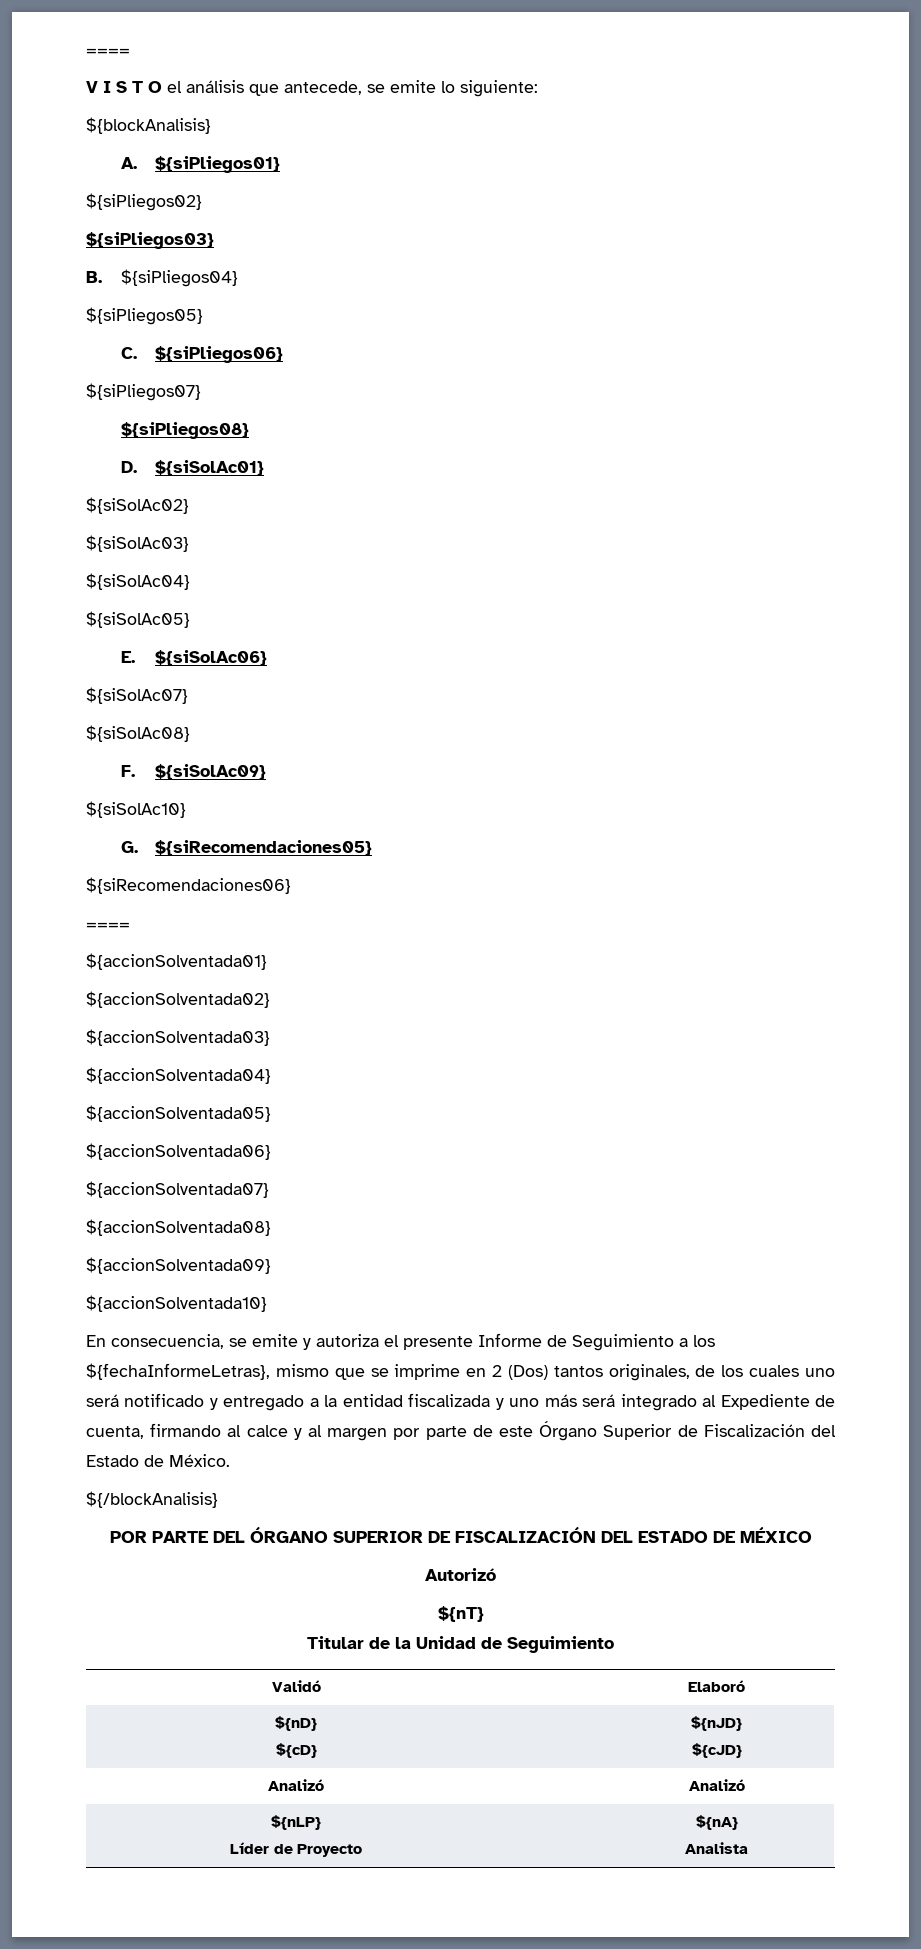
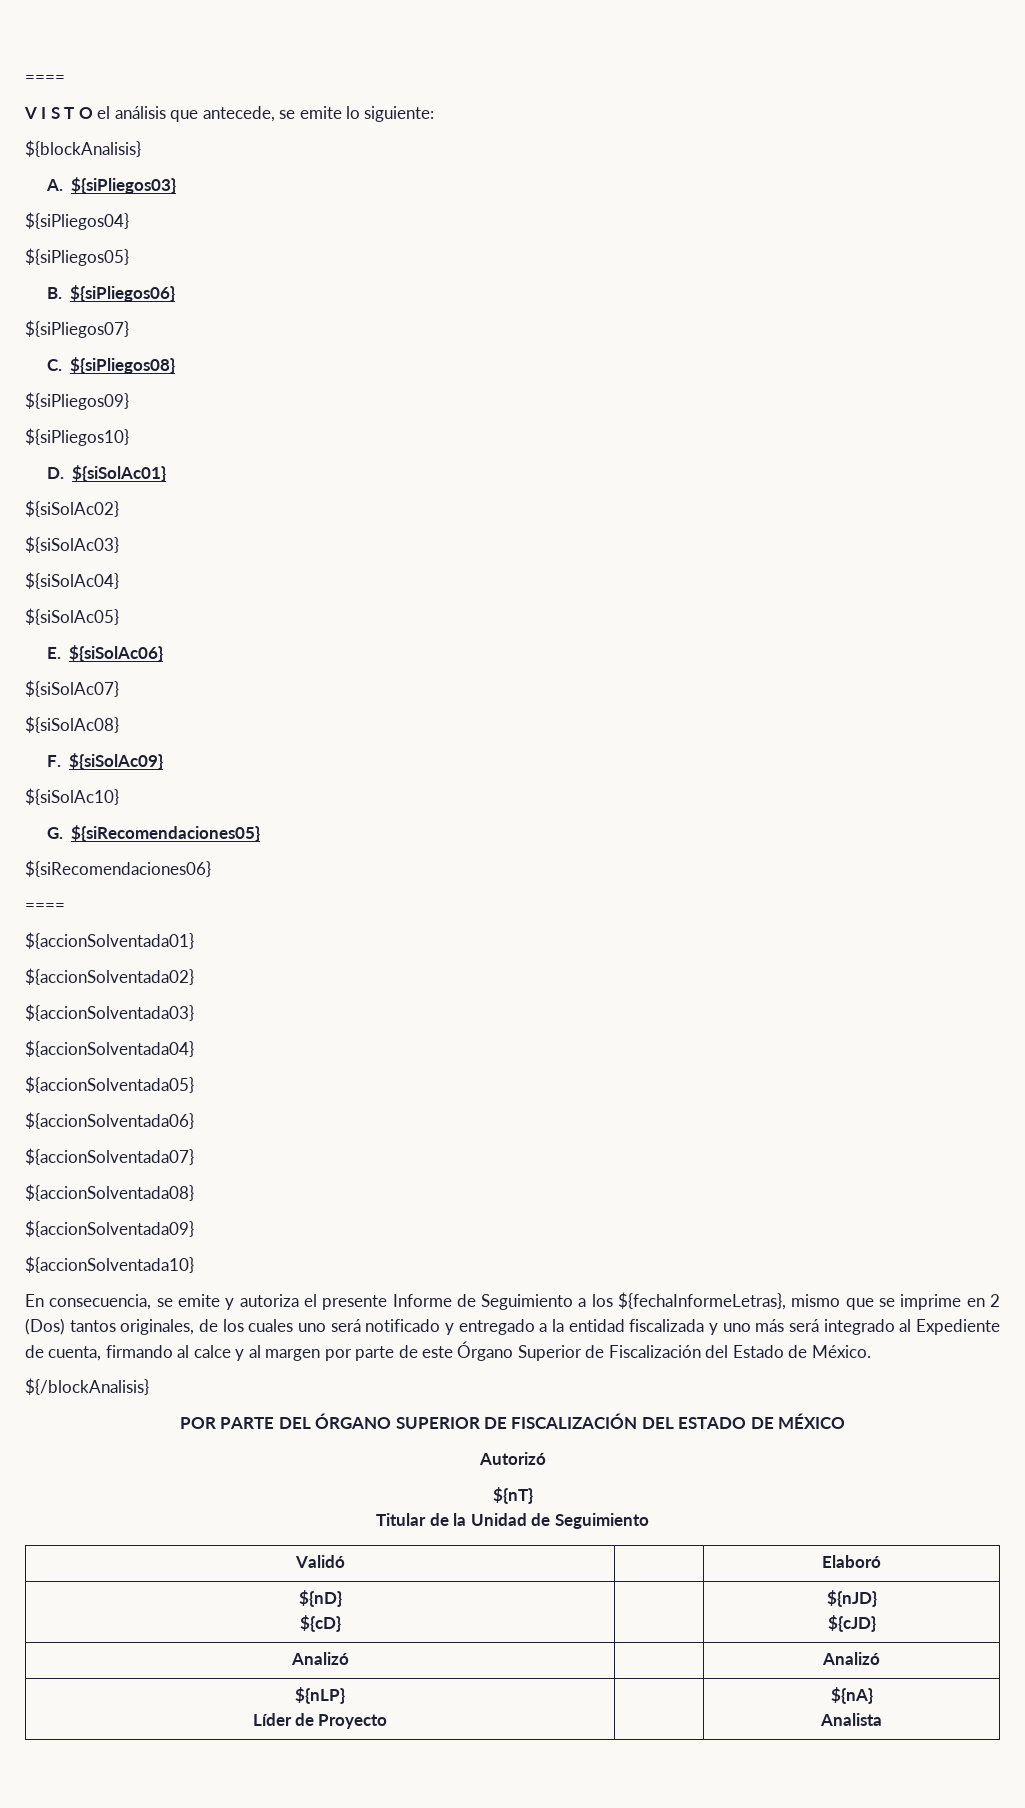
[155,156,281,173] [86,193,202,211] ${siPliegos01} // ${siPliegos02} // -> (64, 185) none
[86,271,102,283] B. -> (177, 185) none
[120,347,137,359] C. -> [47,287,63,299] B.
(201, 392) none -> [47,359,63,371] C.
(249, 430) none -> [25,392,129,410] [25,428,129,446] // ${siPliegos09} // ${siPliegos10}

